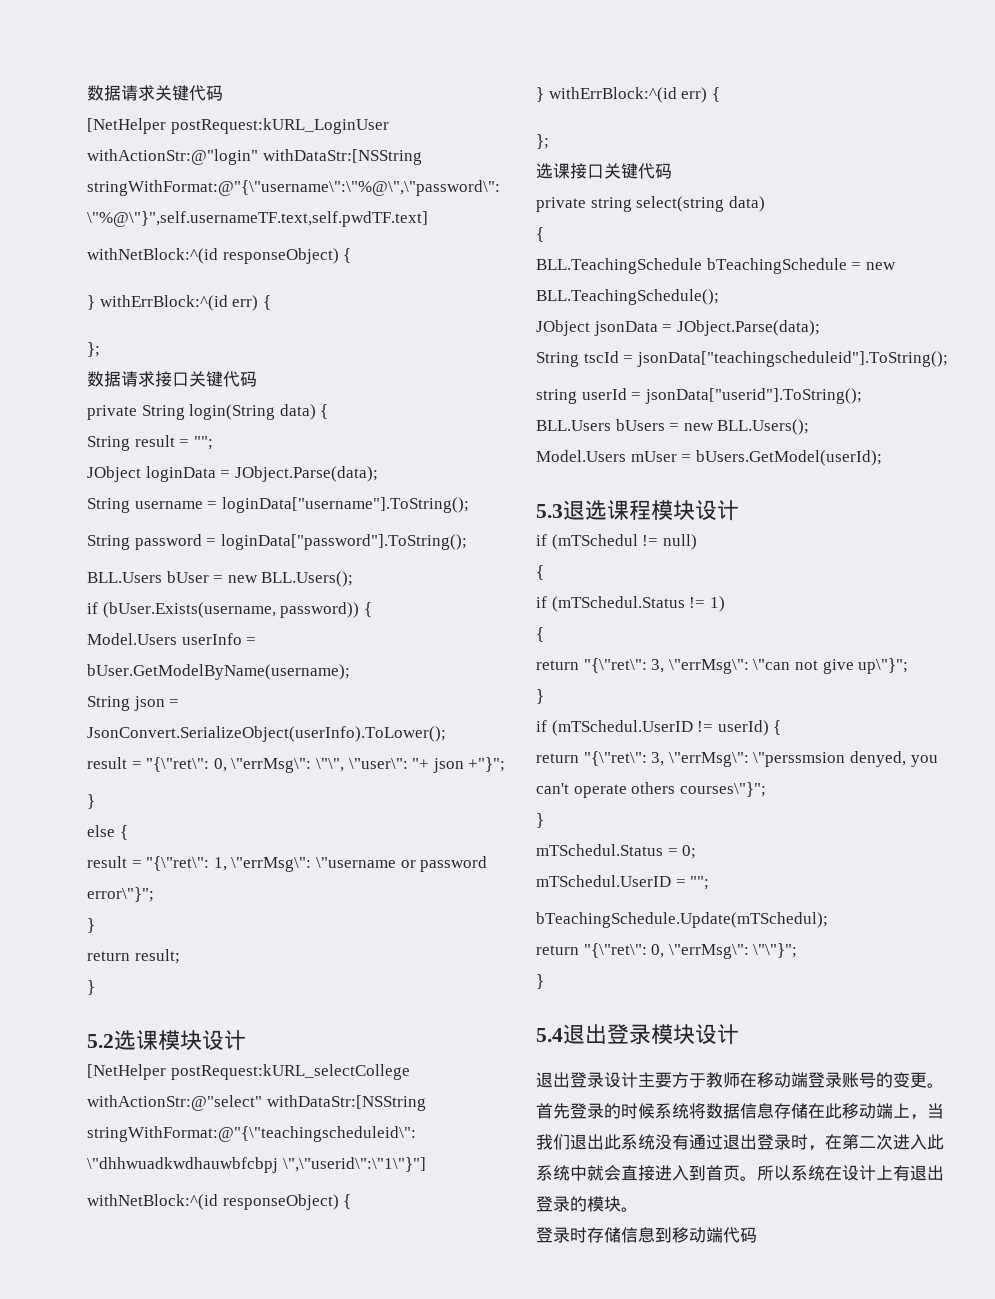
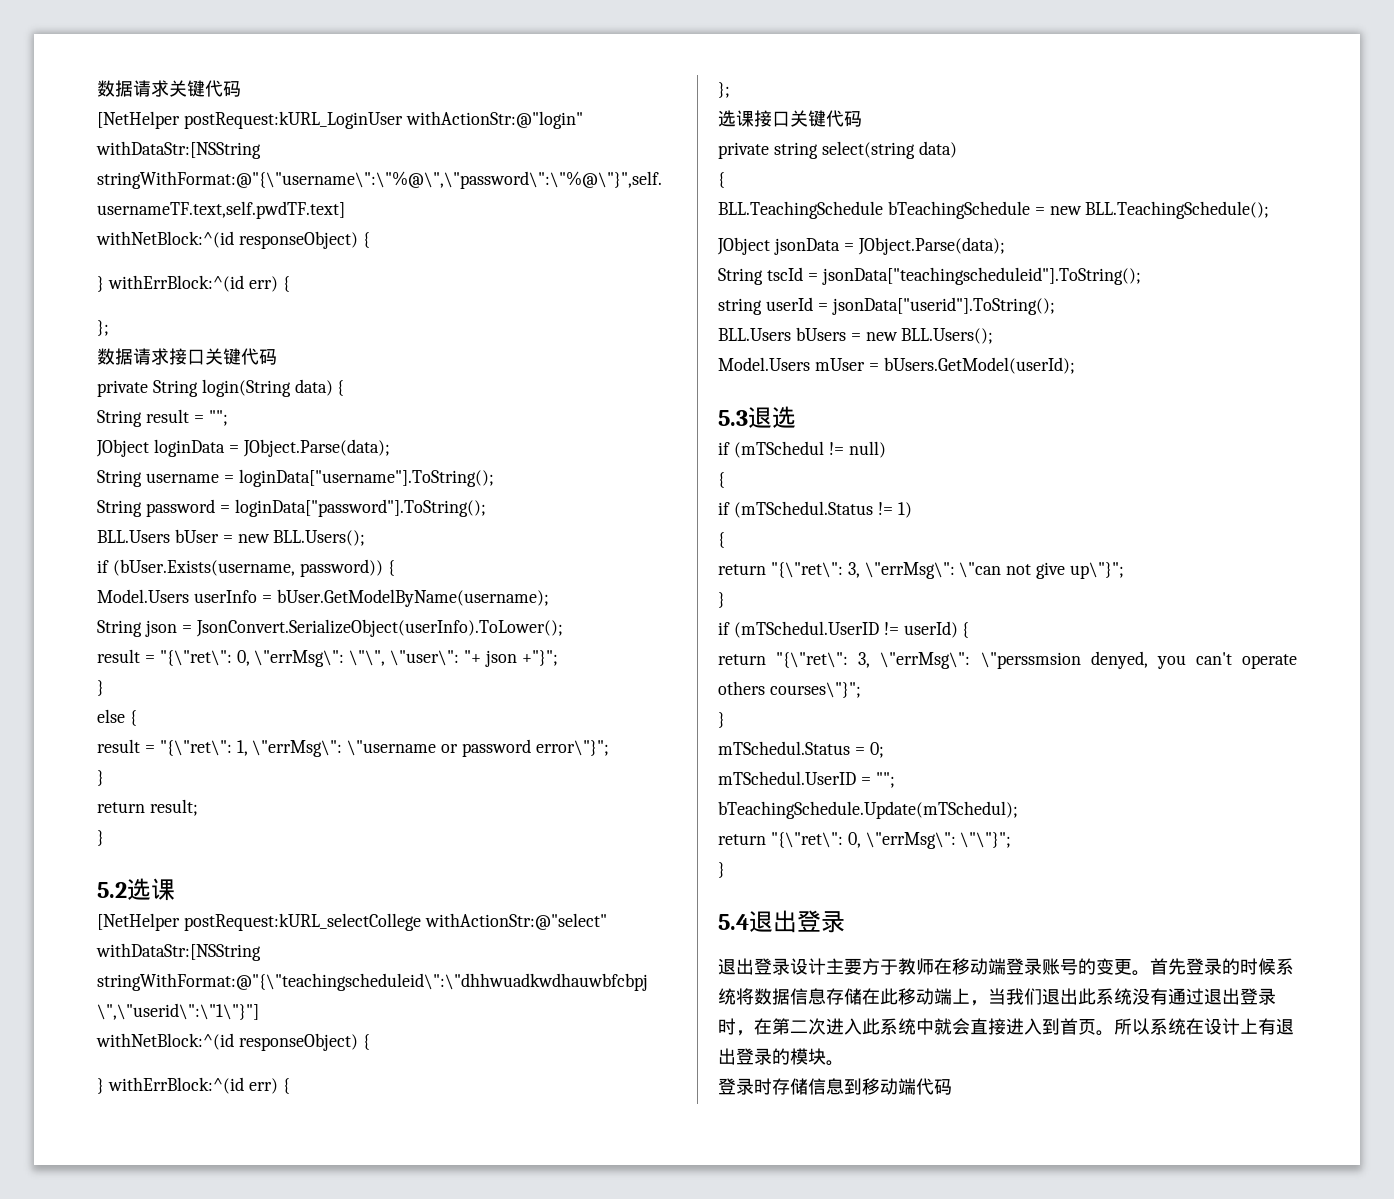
[158,1030,246,1051] 模块设计 -> (175, 889) none
[607,500,739,521] 课程模块设计 -> (796, 417) none
[651,1024,739,1045] 模块设计 -> (845, 922) none

